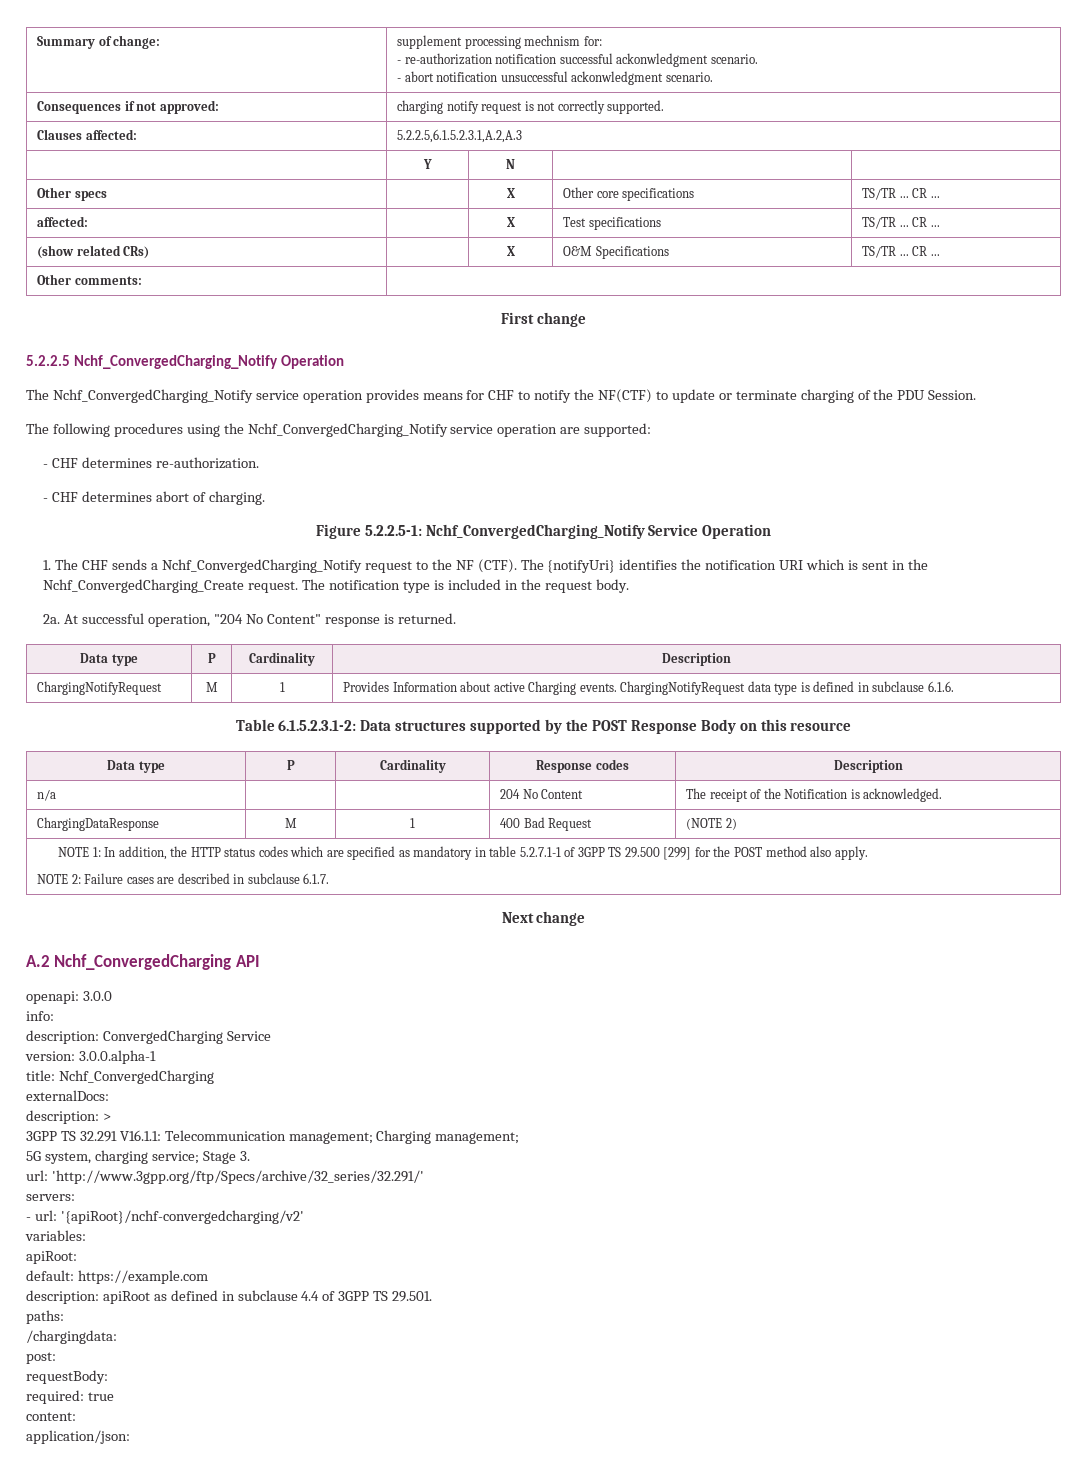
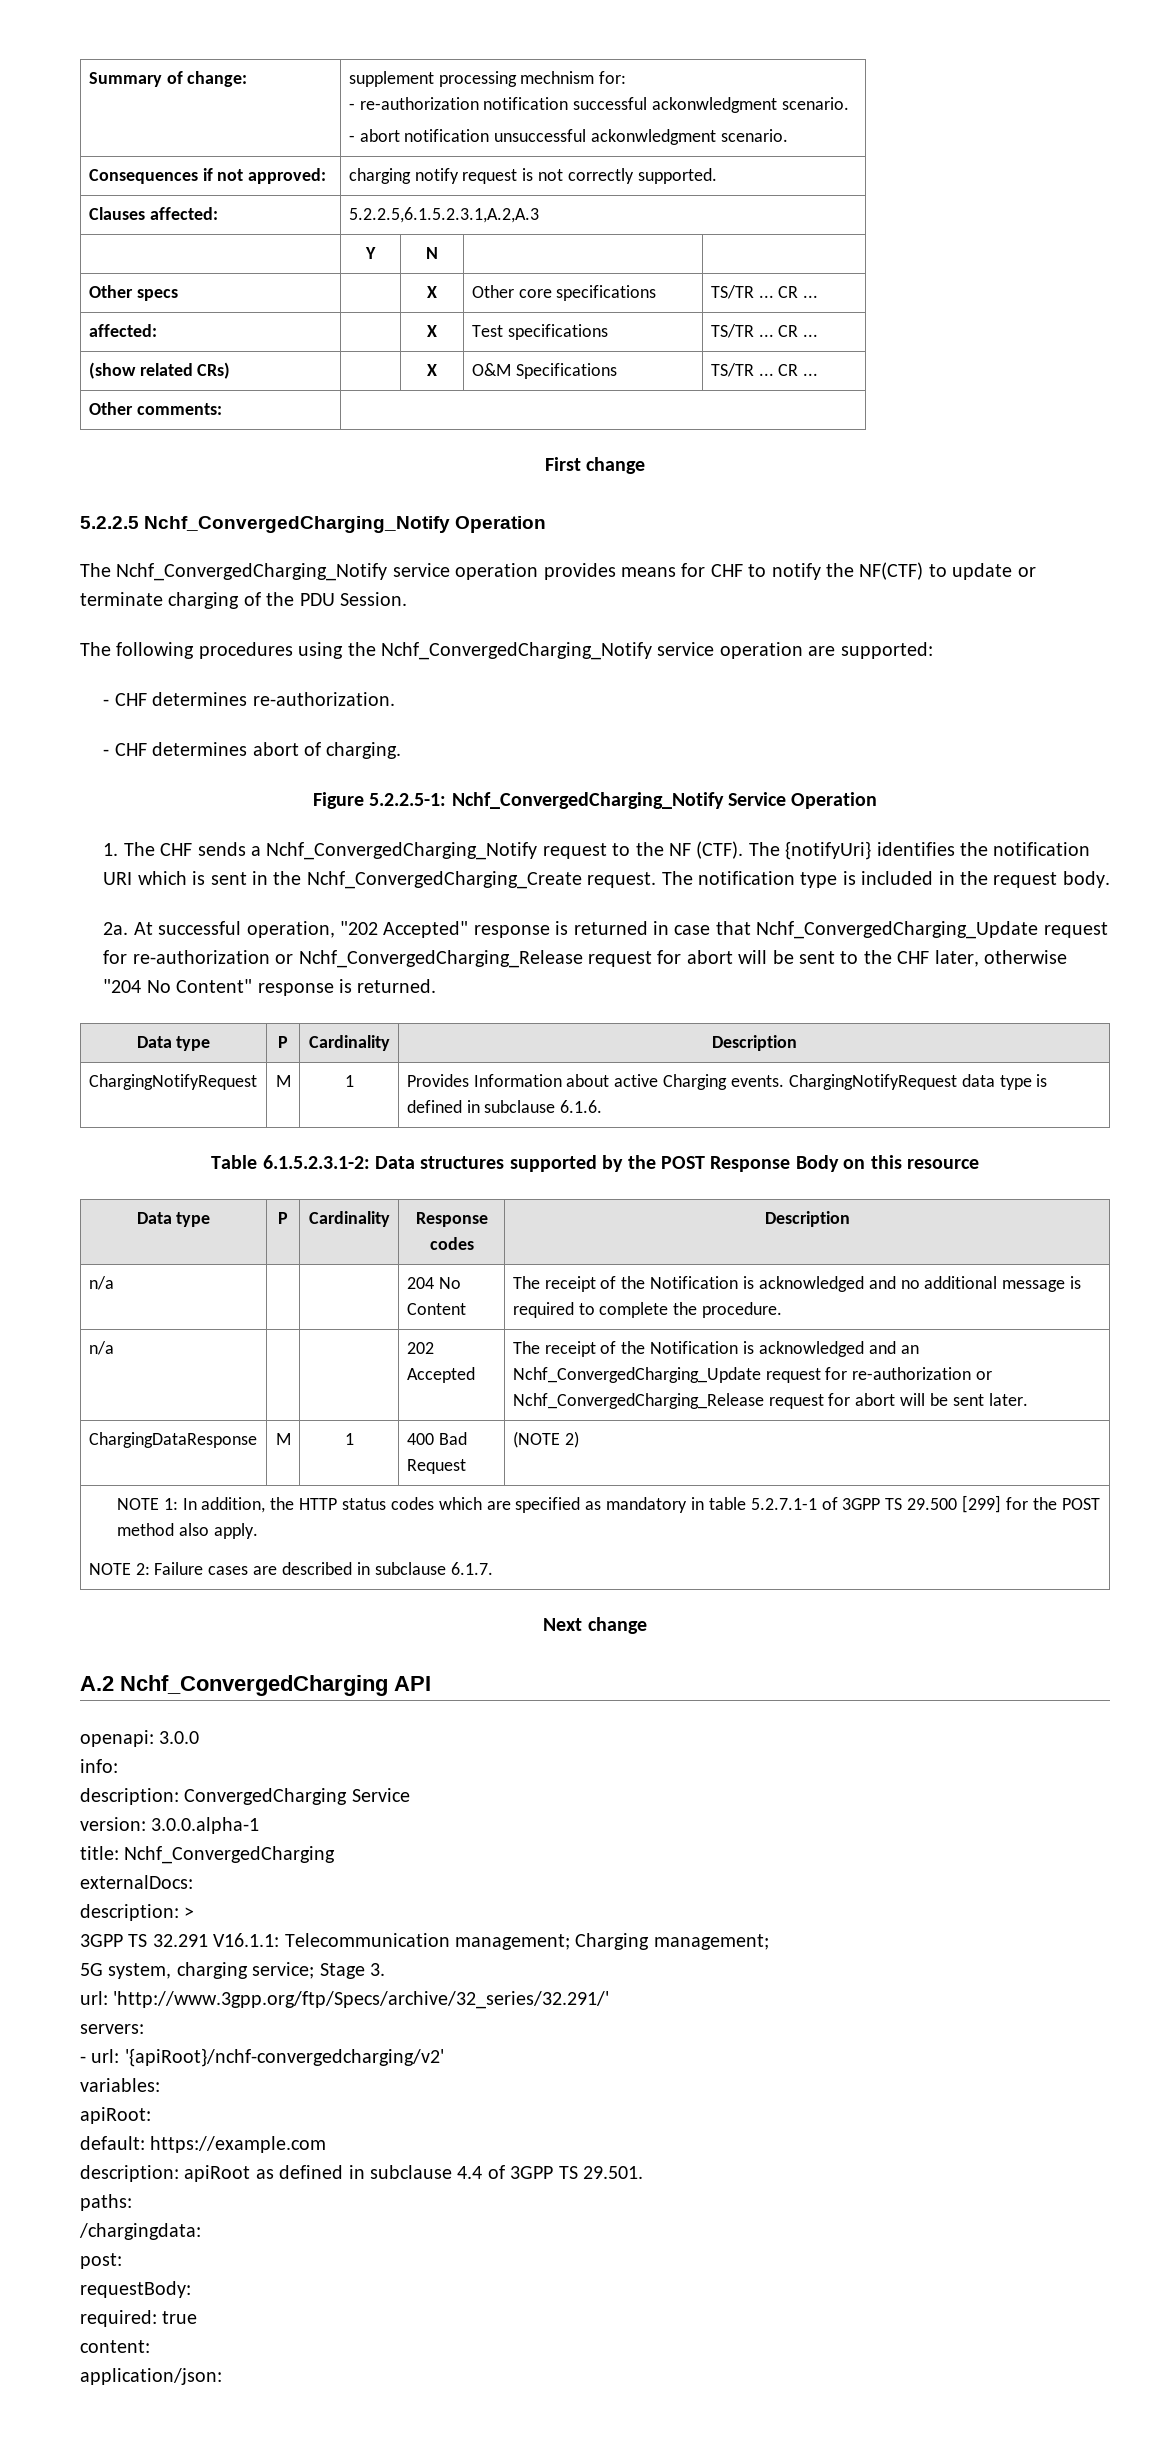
(211, 620) none -> [340,921,1108,939] [103,950,1068,968] "202 Accepted" response is returned in case that Nchf_ConvergedCharging_Update request for re-authorization or Nchf_ConvergedCharging_Release request for abort will be sent to the CHF later, otherwise
[863,788,943,802] acknowledged. -> [758,1276,1082,1292] [512,1302,783,1318] [88,1341,114,1355] [406,1342,434,1354] [406,1367,475,1383] [512,1341,919,1357] [512,1367,993,1383] [512,1393,1028,1409] acknowledged and no additional message is required to complete the procedure. // n/a | | | 202 Accepted | The receipt of the Notification is acknowledged and an Nchf_ConvergedCharging_Update request for re-authorization or Nchf_ConvergedCharging_Release request for abort will be sent later.

